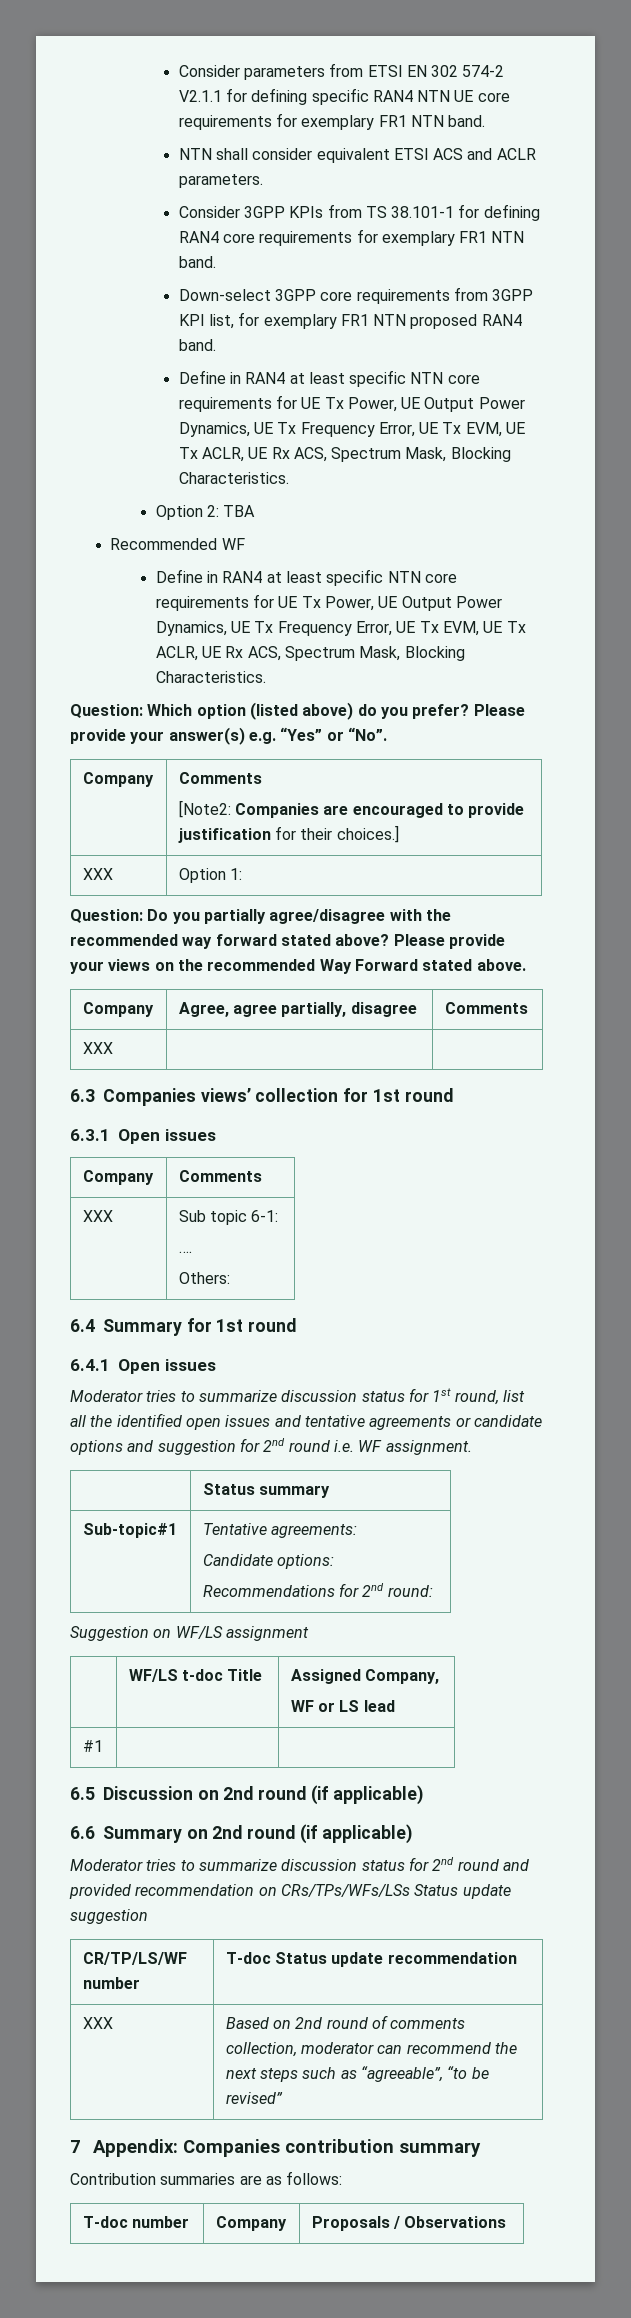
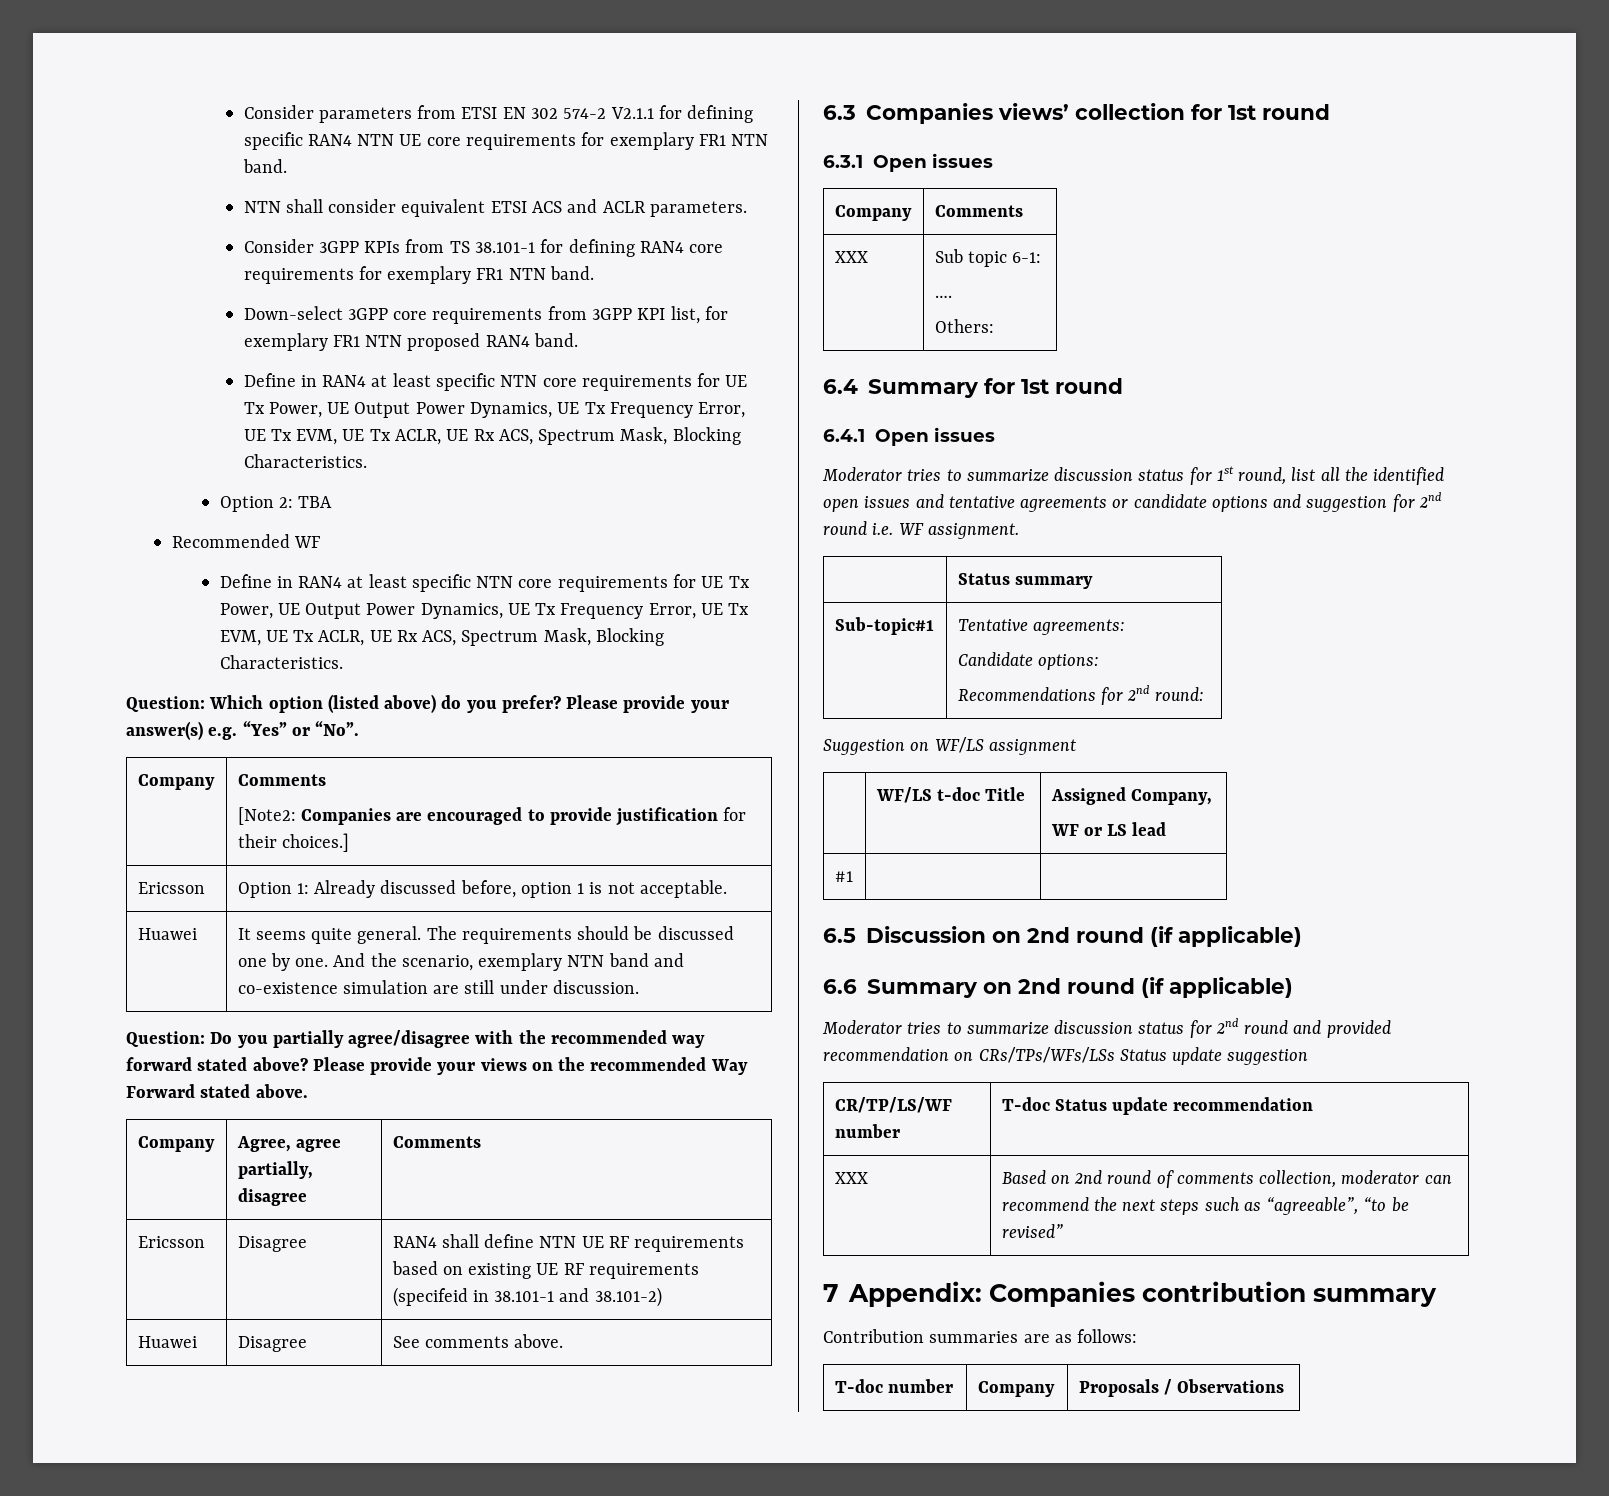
[82,868,113,880] XXX -> [137,882,205,894] Ericsson
(242, 874) none -> [314,880,727,898] [137,928,197,940] [237,926,734,944] [237,953,684,971] [237,980,639,994] Already discussed before, option 1 is not acceptable. // Huawei | It seems quite general. The requirements should be discussed one by one. And the scenario, exemplary NTN band and co-existence simulation are still under discussion.
[82,1042,113,1054] XXX | | -> [137,1236,205,1248] [237,1236,307,1252] [392,1234,745,1252] [391,1261,699,1279] [392,1287,662,1307] [137,1336,197,1348] [237,1336,307,1352] [392,1334,564,1348] Ericsson | Disagree | RAN4 shall define NTN UE RF requirements based on existing UE RF requirements (specifeid in 38.101-1 and 38.101-2) // Huawei | Disagree | See comments above.

